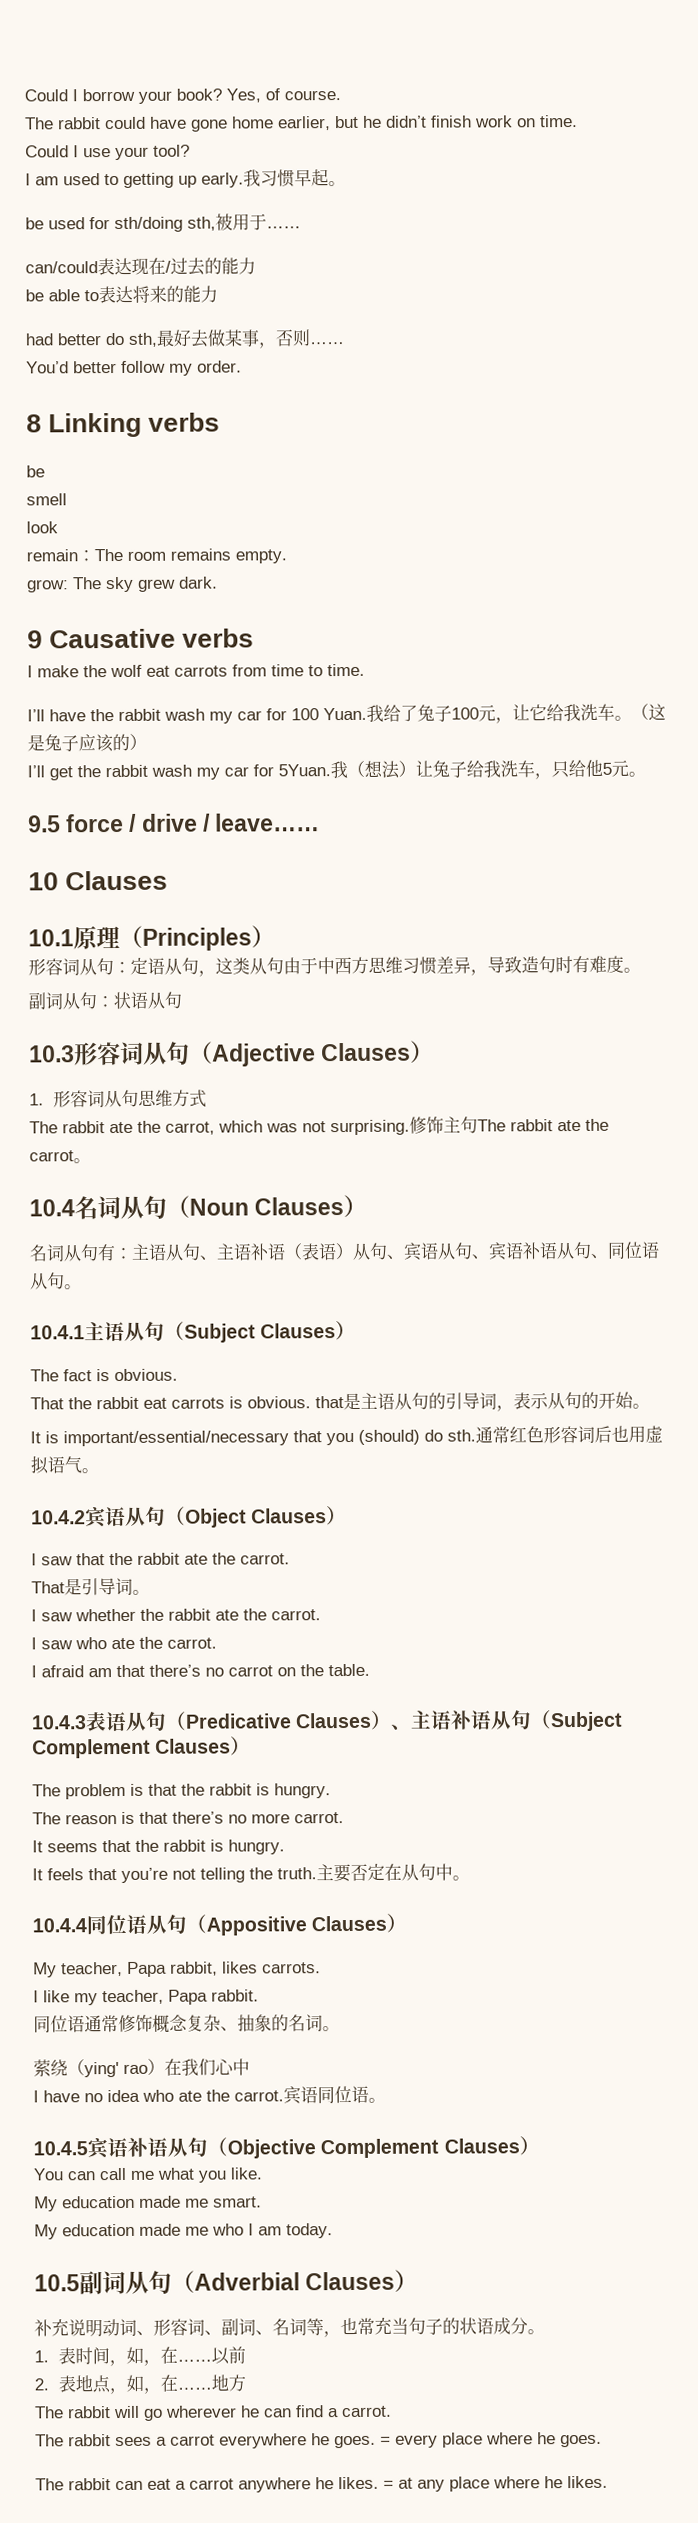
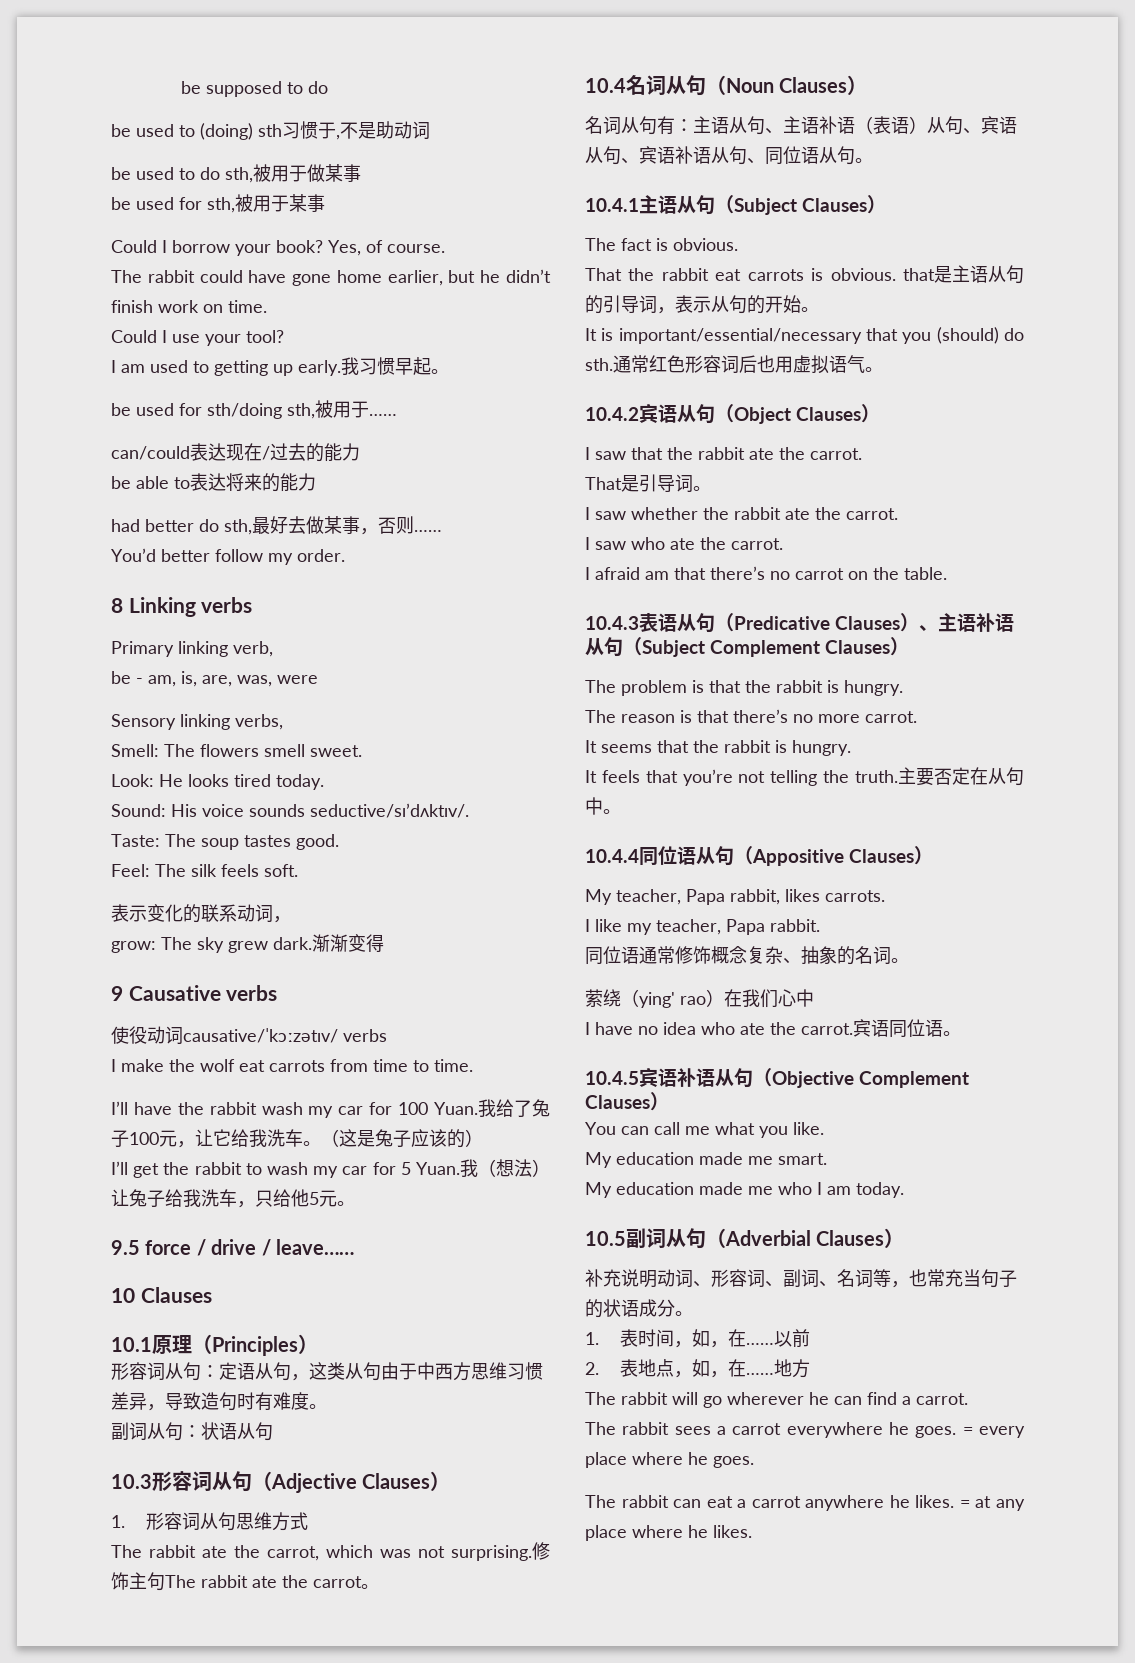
(24, 95) none -> [181,81,329,97] [111,121,430,140] [111,164,361,183] [111,194,325,213] be supposed to do // be used to (doing) sth习惯于,不是助动词 // be used to do sth,被用于做某事 // be used for sth,被用于某事 //
[26,465,45,478] [26,493,67,506] [26,521,58,534] [26,548,287,564] be // smell // look // remain：The room remains empty. -> [111,641,273,657] [111,671,318,687] [111,714,283,730] [111,744,362,757] [111,774,324,790] [111,803,469,818] [111,834,339,850] [111,864,298,877] [111,904,291,923] Primary linking verb, // be - am, is, are, was, were // Sensory linking verbs, // Smell: The flowers smell sweet. // Look: He looks tired today. // Sound: His voice sounds seductive/sɪ’dʌktɪv/. // Taste: The soup tastes good. // Feel: The silk feels soft. // 表示变化的联系动词，
(218, 582) none -> [312,934,384,952] 渐渐变得
(255, 638) none -> [111,1026,387,1044] // 使役动词causative/ˈkɔːzətɪv/ verbs
[151,764,331,780] wash my car for 5Yuan. -> [245,1162,460,1178] to wash my car for 5 Yuan.

